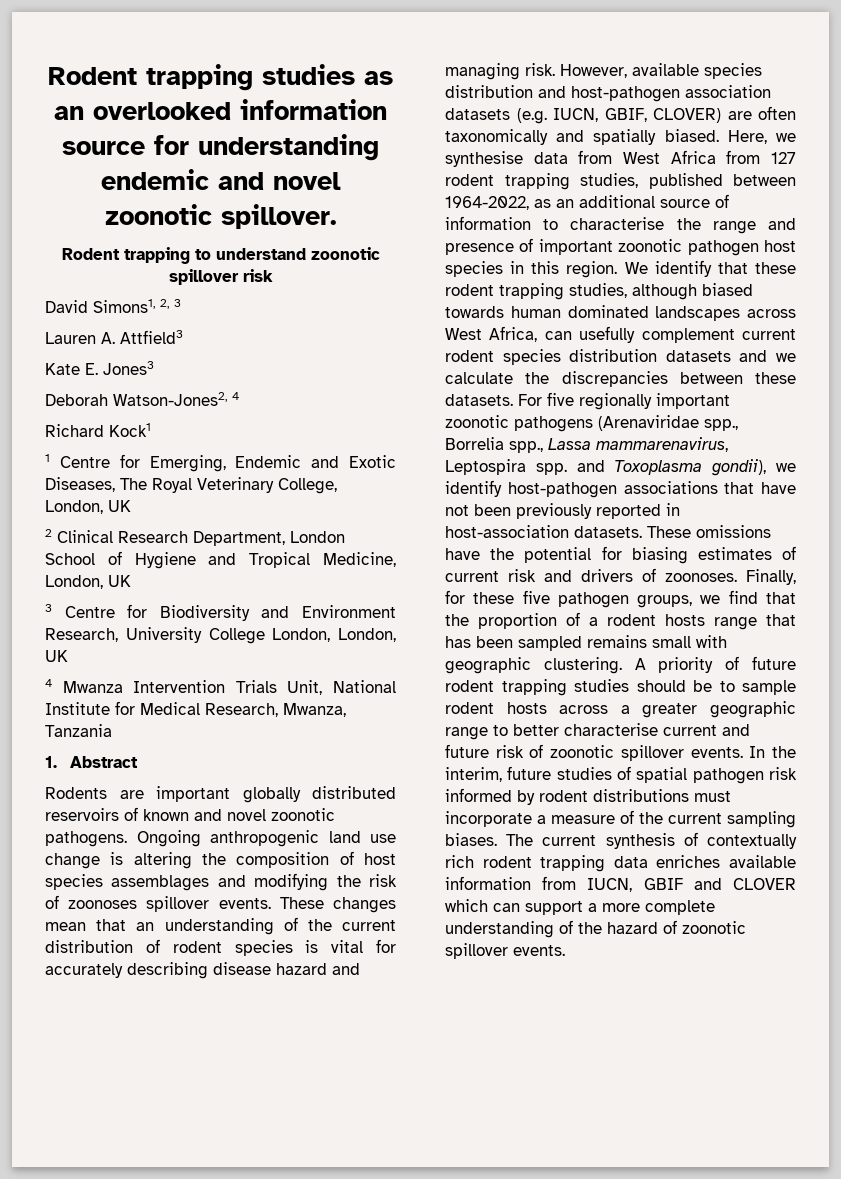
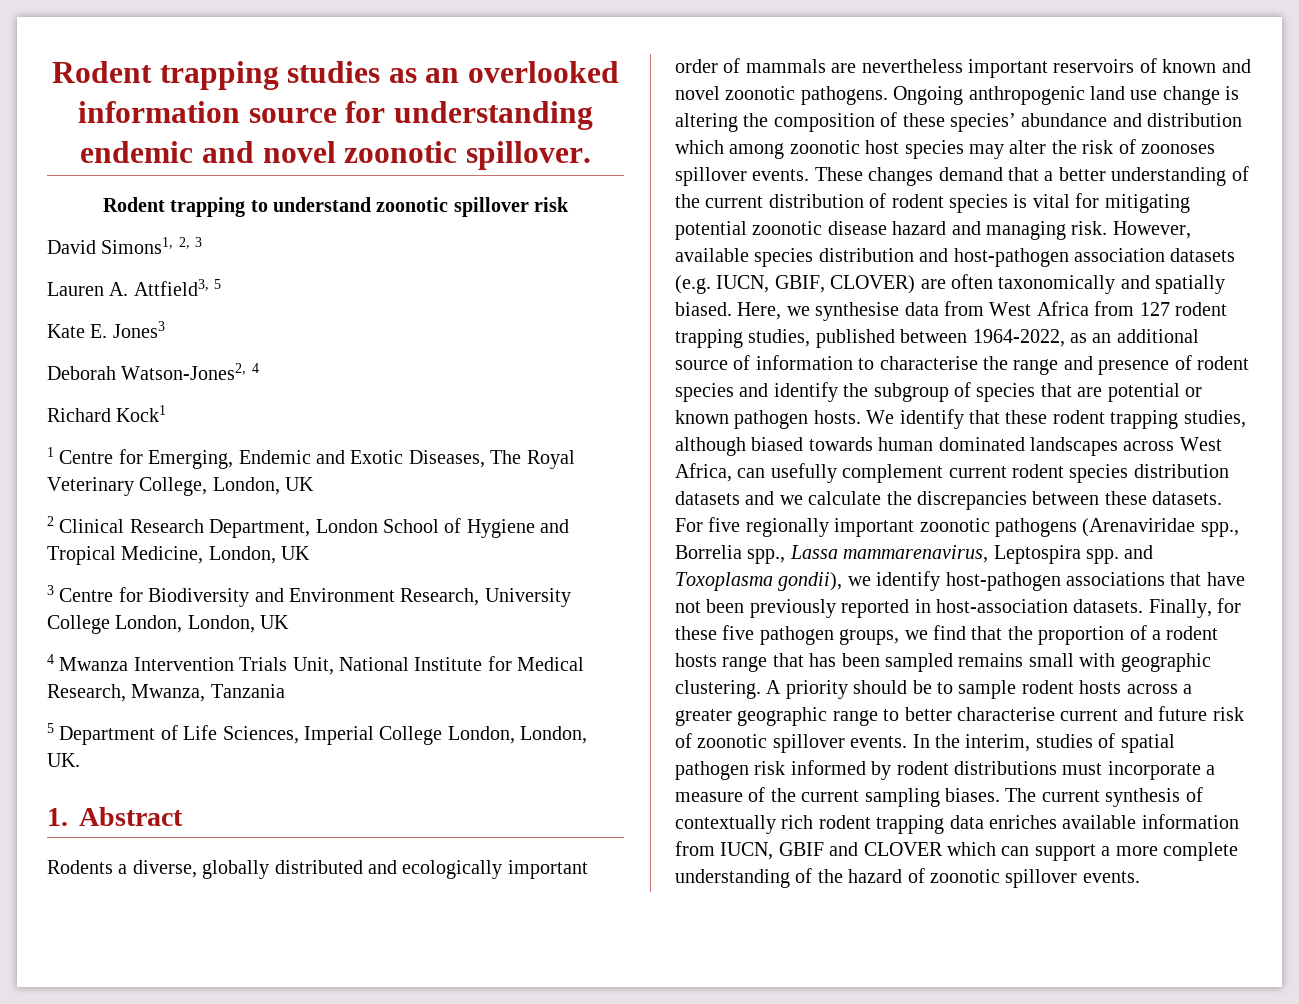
[120,330,183,344] Attfield3 -> [133,279,222,296] Attfield3, 5
[45,756,139,768] [45,786,396,803] 1. Abstract // Rodents are important globally distributed -> [47,723,588,745] [47,753,80,767] [47,807,184,826] [47,860,588,879] [675,58,1048,78] 5 Department of Life Sciences, Imperial College London, London, UK. // 1. Abstract // Rodents a diverse, globally distributed and ecologically important order of mammals are nevertheless important
[364,853,396,865] [45,873,329,891] host species assemblages and modifying -> [902,113,1243,132] [675,140,1047,159] these species’ abundance and distribution which among zoonotic host species may alter
[45,919,155,931] mean that an -> [938,167,1106,181] demand that a better
[45,962,208,979] accurately describing -> [1104,194,1190,213] [675,221,823,240] mitigating potential zoonotic
[538,239,796,256] [445,261,618,278] important zoonotic pathogen host species in this region. -> [1197,356,1249,370] [675,382,1202,402] [675,410,861,429] rodent species and identify the subgroup of species that are potential or known pathogen hosts.
[647,525,771,538] [445,546,796,564] [445,568,737,582] These omissions have the potential for biasing estimates of current risk and drivers of zoonoses. -> (1144, 606) none
[725,656,796,670] [445,679,629,696] of future rodent trapping studies -> (848, 689) none
[507,766,552,780] future -> (1031, 743) none

